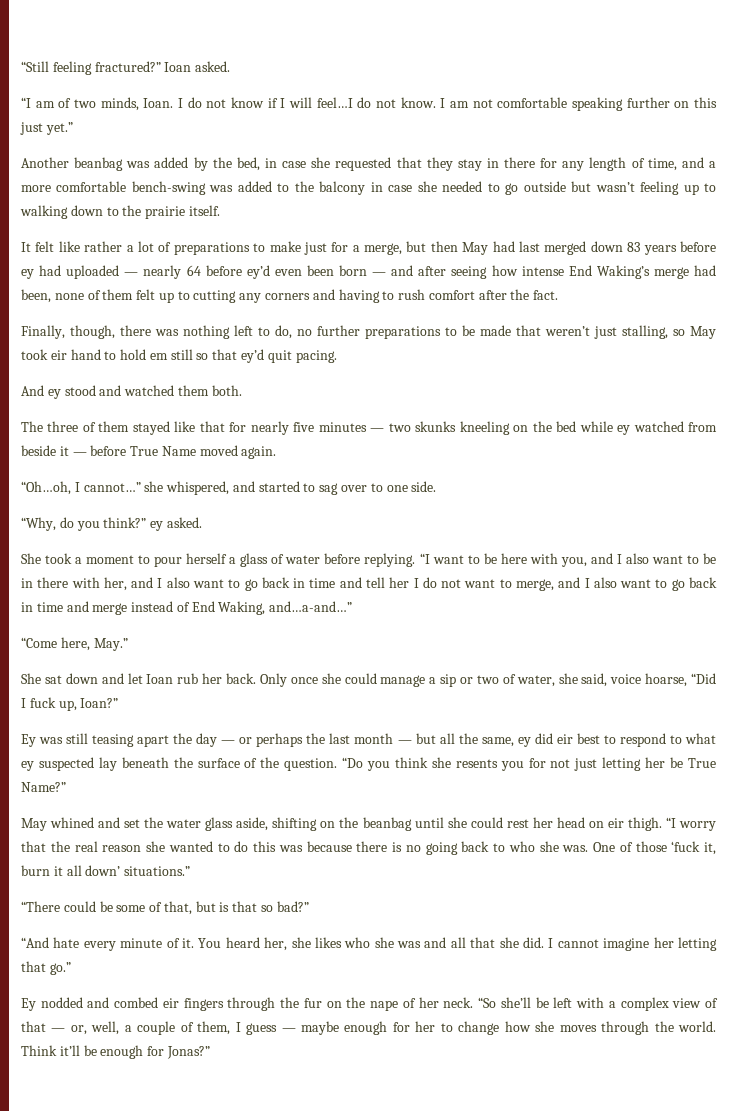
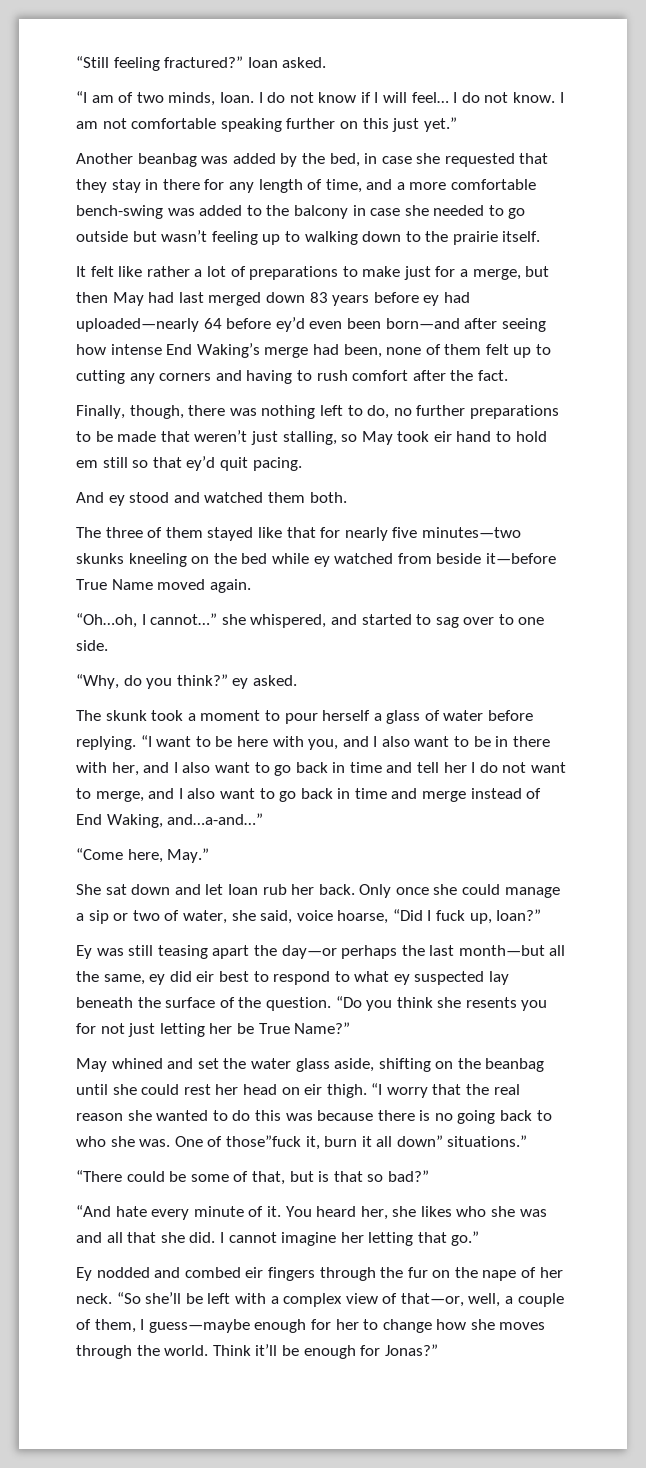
[316,97,353,108] feel…I -> [411,92,458,103] feel… I
[66,265,182,279] uploaded — nearly -> [76,318,199,332] uploaded—nearly
[339,265,414,276] born — and -> [385,318,460,329] born—and
[318,422,411,432] minutes — two -> [421,527,521,538] minutes—two
[59,445,127,456] it — before -> [485,553,556,564] it—before
[21,553,41,564] She -> [76,710,147,721] The skunk
[196,733,436,747] day — or perhaps the last month — but -> [281,945,545,959] day—or perhaps the last month—but
[635,841,701,852] those ‘fuck -> [225,1135,301,1147] those”fuck
[85,865,121,876] down’ -> [396,1135,443,1147] down”
[21,1021,87,1035] that — or, -> [400,1293,464,1307] that—or,
[246,1021,339,1035] guess — maybe -> [148,1319,250,1333] guess—maybe

